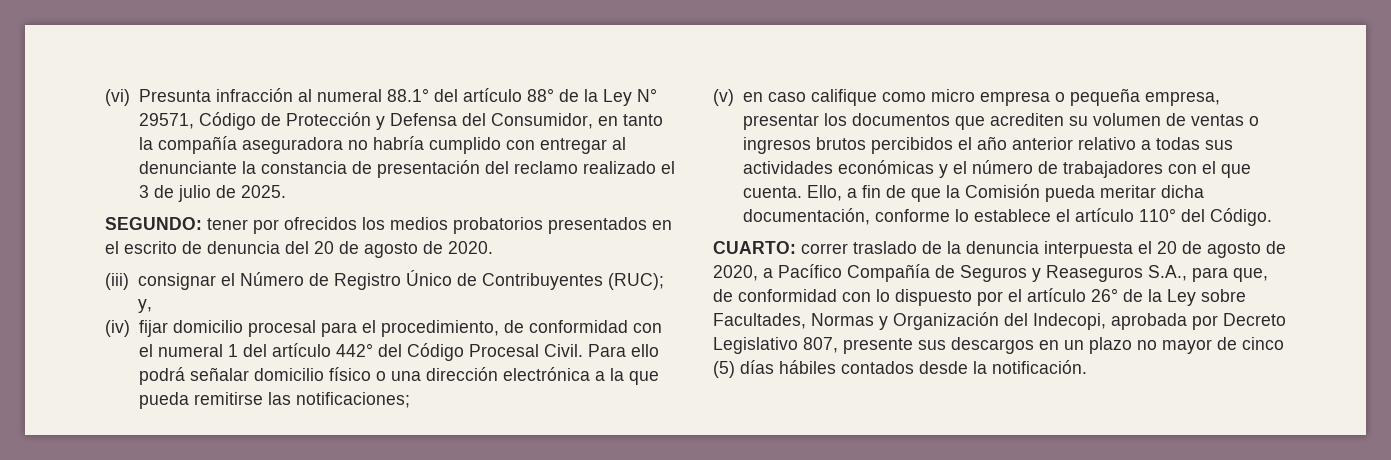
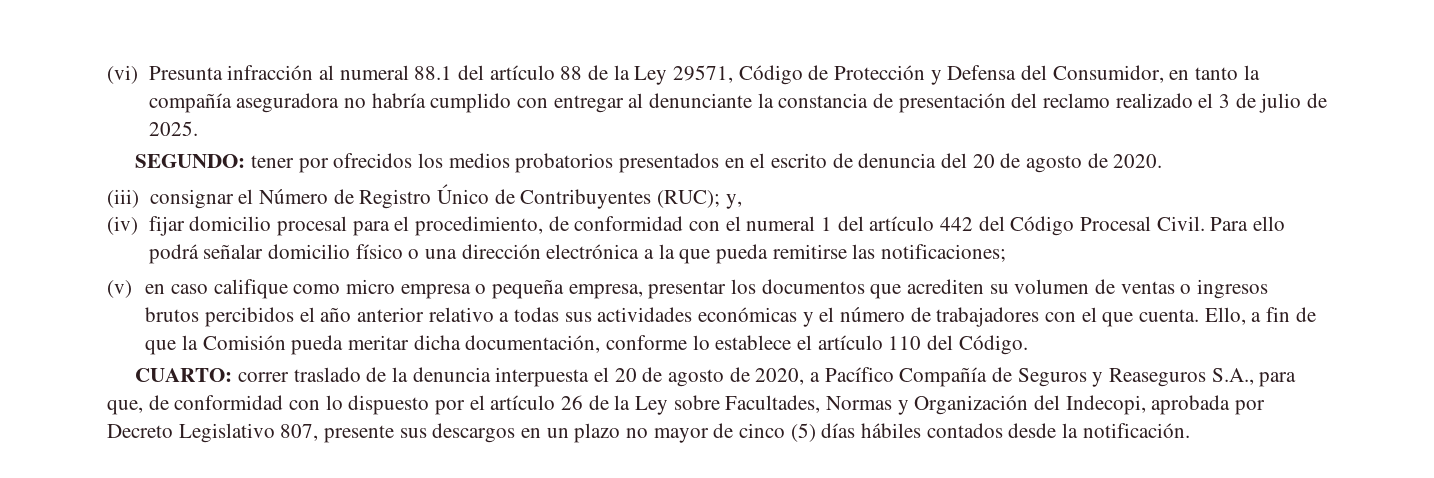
[386,88,657,106] 88.1° del artículo 88° de la Ley N° -> [414,65,668,85] 88.1 del artículo 88 de la Ley
[335,343,373,357] 442° -> [939,217,973,231] 442
[1138,208,1176,222] 110° -> [888,336,922,350] 110
[1091,288,1118,302] 26° -> [561,395,584,410] 26

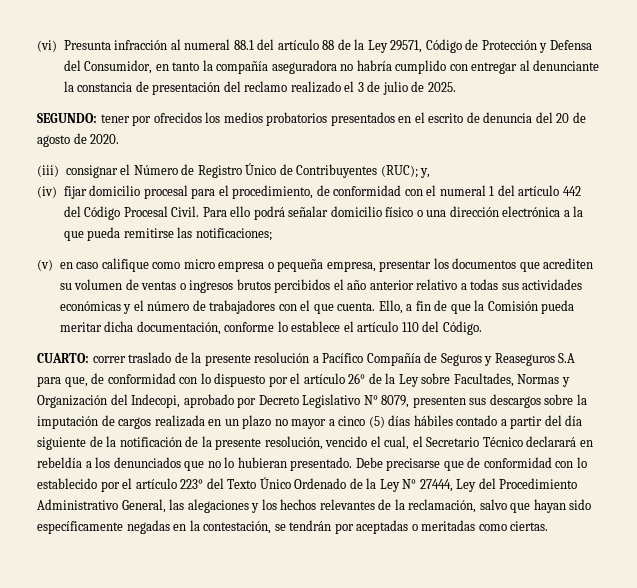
[412,367,805,387] denuncia interpuesta el 20 de agosto de 2020, -> [204,352,310,366] presente resolución
[1211,368,1254,385] S.A., -> [558,353,576,363] S.A
[561,395,584,410] 26 -> [348,373,366,384] 26°
[1151,395,1231,415] aprobada -> [183,394,234,408] aprobado
[280,423,516,443] 807, presente sus descargos -> [363,394,587,408] [37,415,205,429] N° 8079, presenten sus descargos sobre la imputación de cargos realizada
[713,423,734,438] de -> [328,419,335,426] a
[926,423,1190,438] contados desde la notificación. -> [456,415,583,429] [37,436,593,450] [37,457,587,471] [37,477,578,492] [37,499,592,513] [37,520,549,534] contado a partir del día siguiente de la notificación de la presente resolución, vencido el cual, el Secretario Técnico declarará en rebeldía a los denunciados que no lo hubieran presentado. Debe precisarse que de conformidad con lo establecido por el artículo 223° del Texto Único Ordenado de la Ley N° 27444, Ley del Procedimiento Administrativo General, las alegaciones y los hechos relevantes de la reclamación, salvo que hayan sido específicamente negadas en la contestación, se tendrán por aceptadas o meritadas como ciertas.

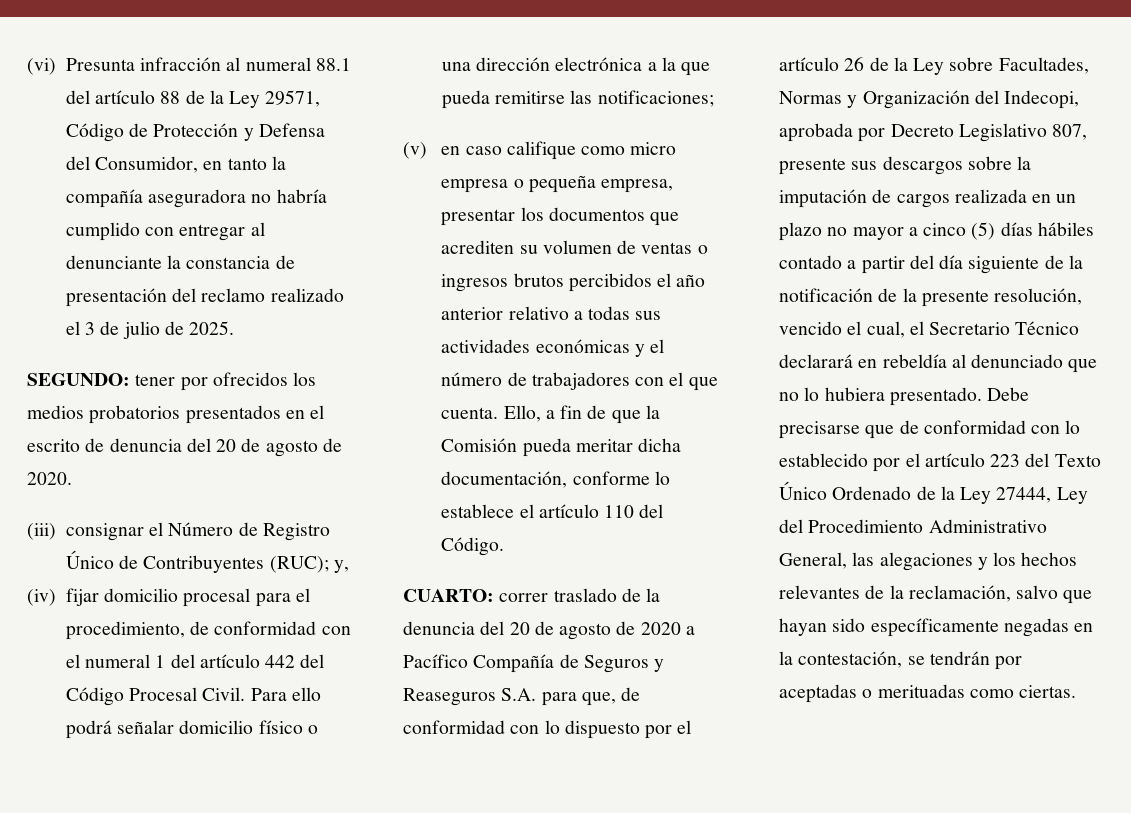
[204,352,310,366] presente resolución -> [403,621,681,640] denuncia del 20 de agosto de 2020
[558,353,576,363] S.A -> [501,688,537,701] S.A.
[348,373,366,384] 26° -> [844,57,865,71] 26
[183,394,234,408] aprobado -> [779,123,853,142] aprobada
[363,395,466,408] N° 8079, presenten -> [1052,124,1088,140] [779,158,846,175] 807, presente
[85,457,181,468] a los denunciados -> [951,354,1064,368] al denunciado
[237,457,287,468] hubieran -> [824,387,885,401] hubiera
[180,479,204,489] 223° -> [990,454,1021,467] 223
[402,479,417,489] N° -> (992, 495) none
[421,520,476,531] meritadas -> [877,684,965,698] merituadas

